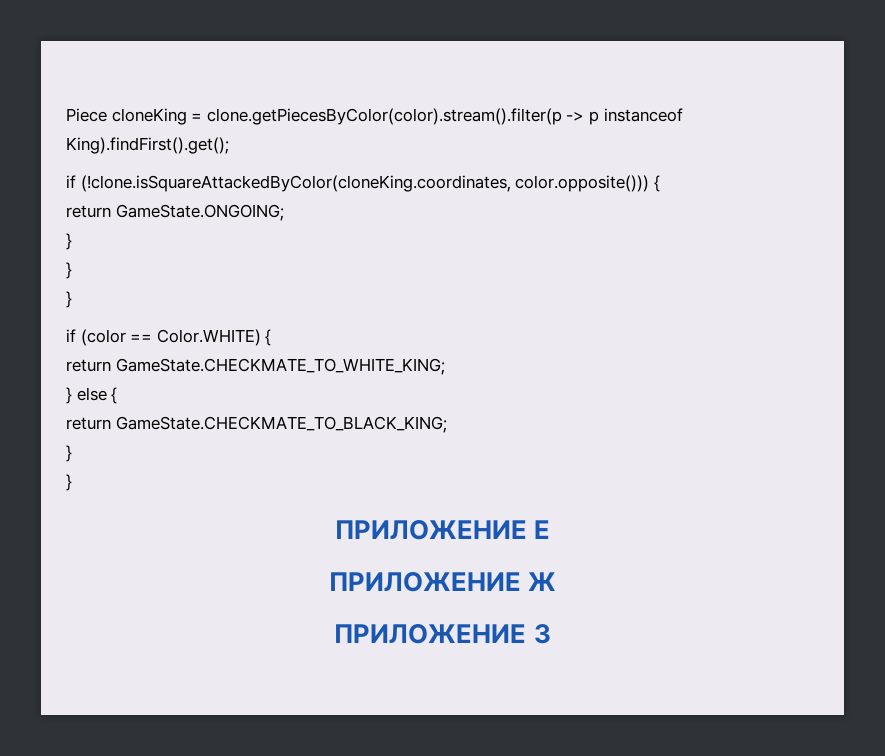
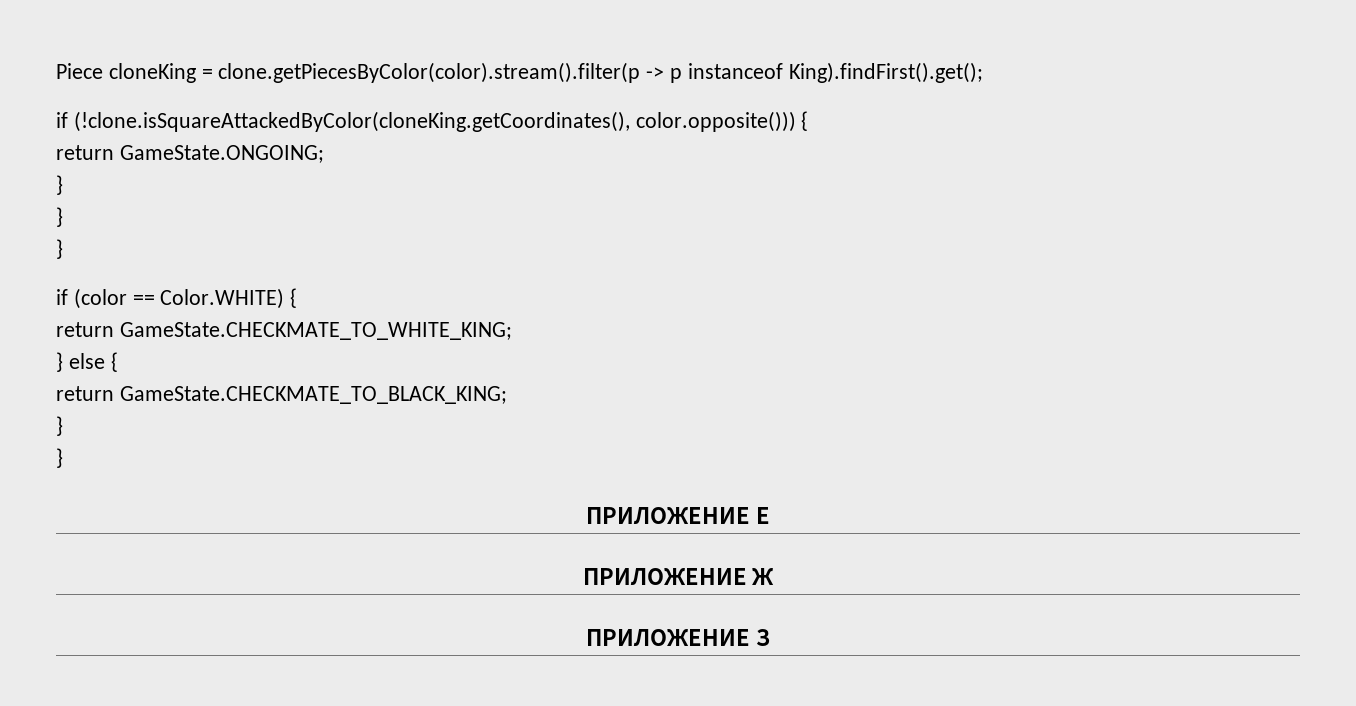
[80,175,511,192] (!clone.isSquareAttackedByColor(cloneKing.coordinates, -> [73,111,630,132] (!clone.isSquareAttackedByColor(cloneKing.getCoordinates(),

